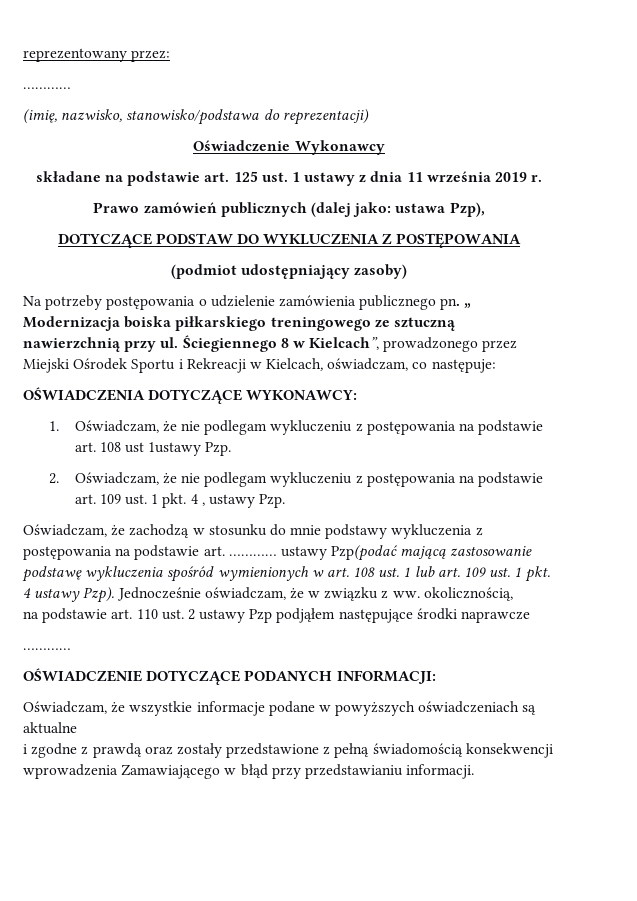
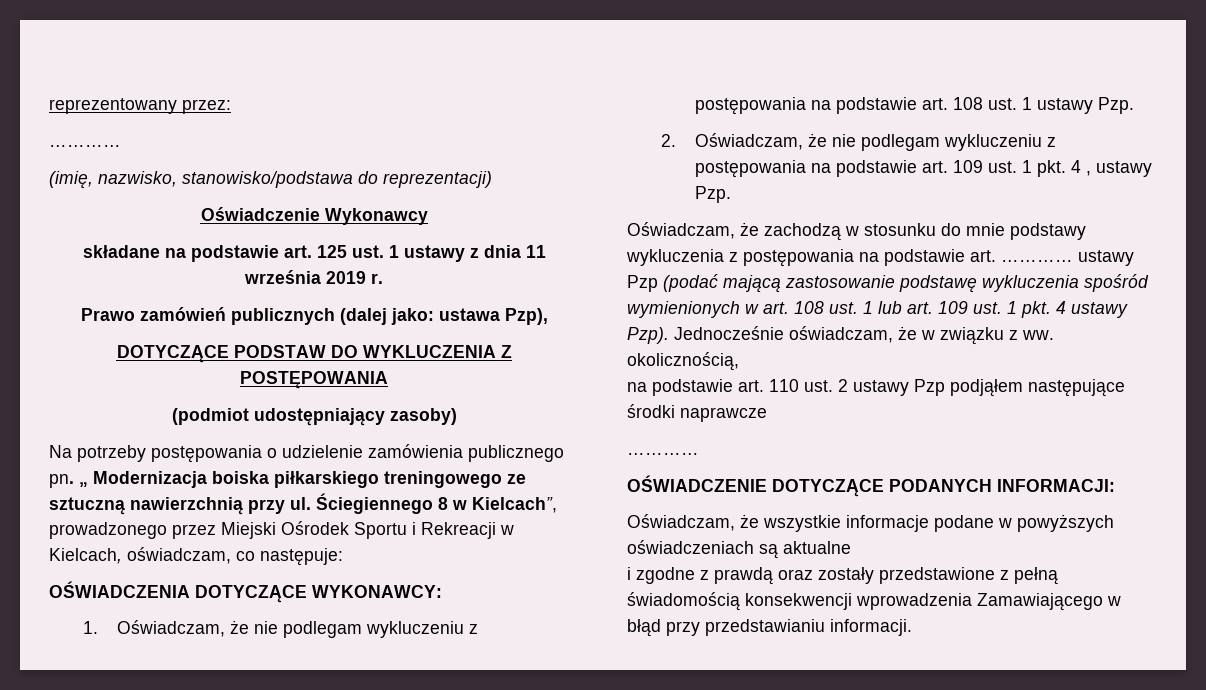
[125,442,202,456] ust 1ustawy -> [988,97,1094,114] ust. 1 ustawy
[331,545,398,561] Pzp(podać -> [627,274,718,292] Pzp (podać

